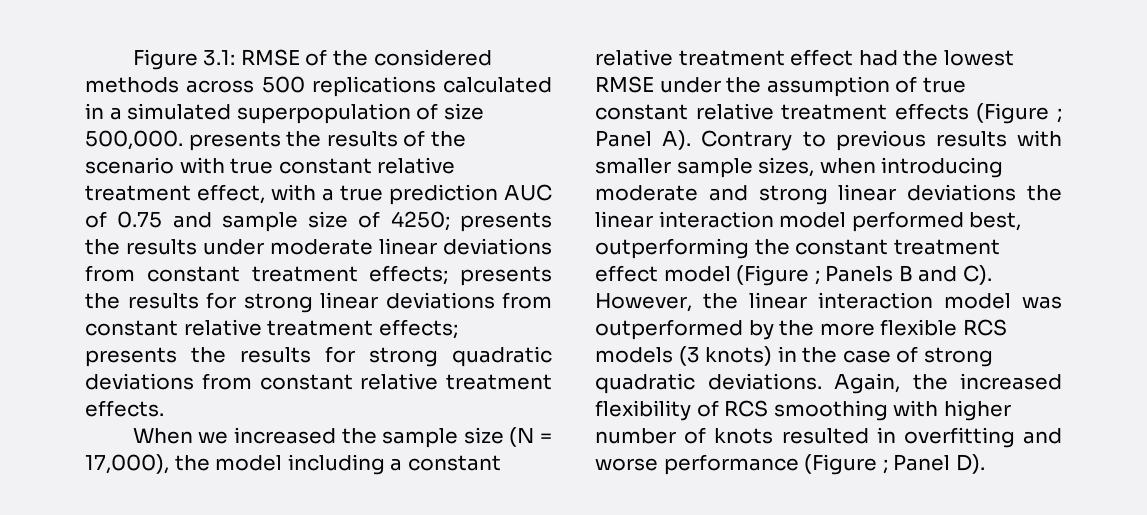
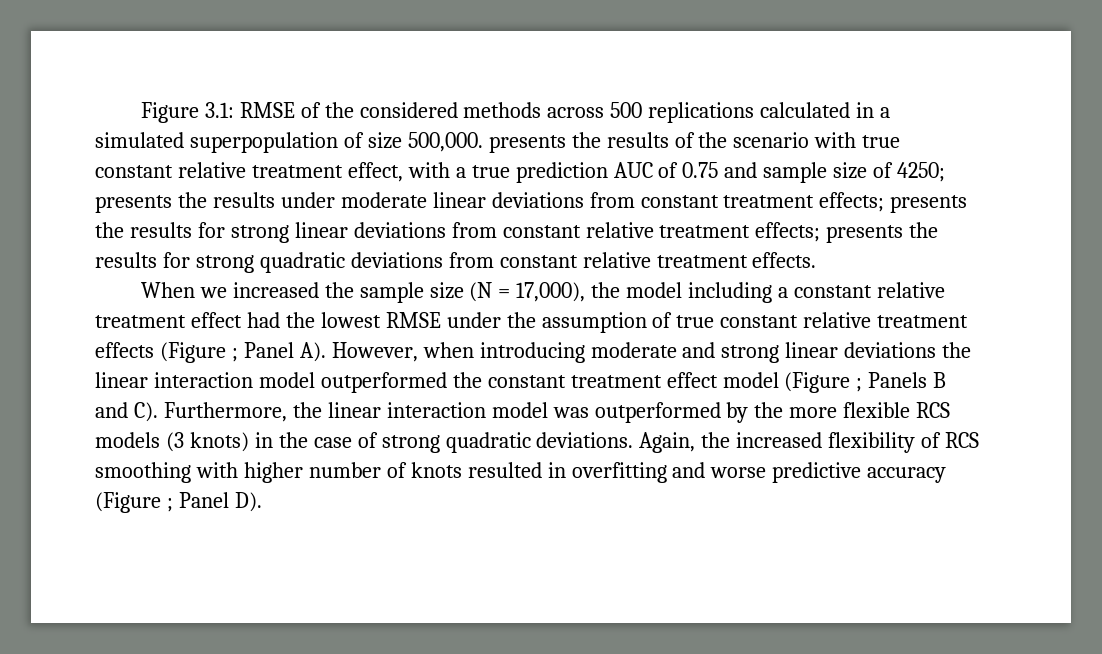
[701,130,1062,151] [595,157,815,178] Contrary to previous results with smaller sample sizes, -> [331,342,418,362] However,
[851,211,1022,232] [595,238,749,259] performed best, outperforming -> [320,372,447,393] outperformed
[595,293,692,312] However, -> [163,402,287,422] Furthermore,
[663,454,799,475] performance -> [772,462,947,483] predictive accuracy

